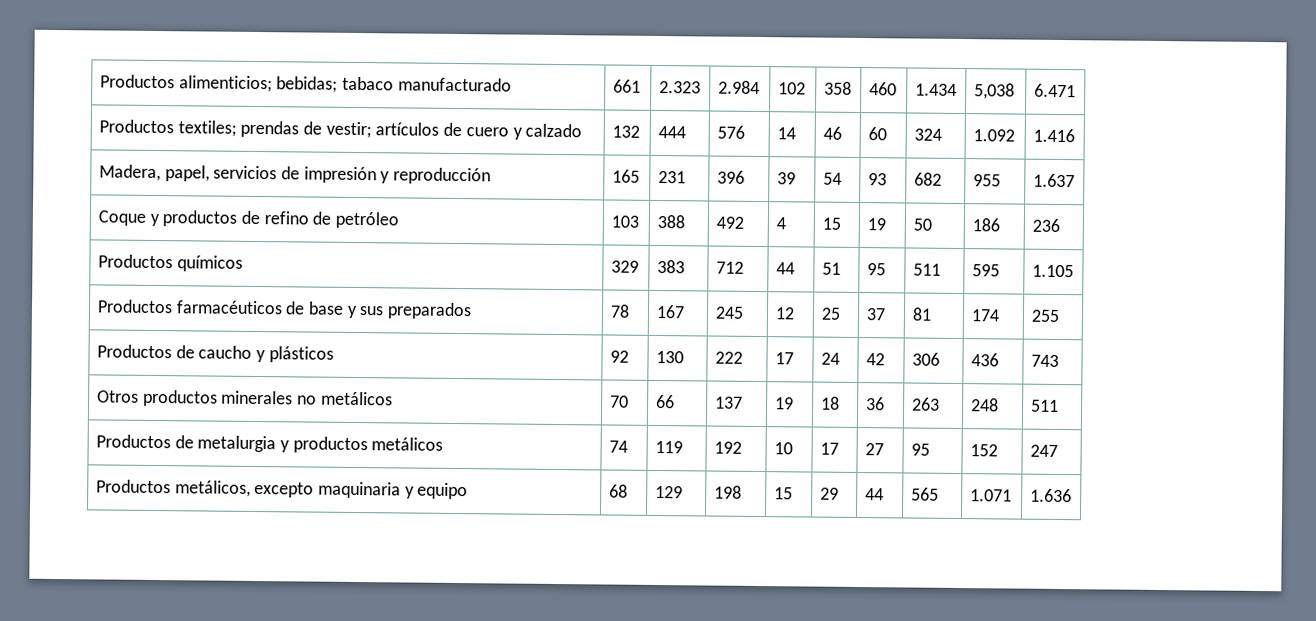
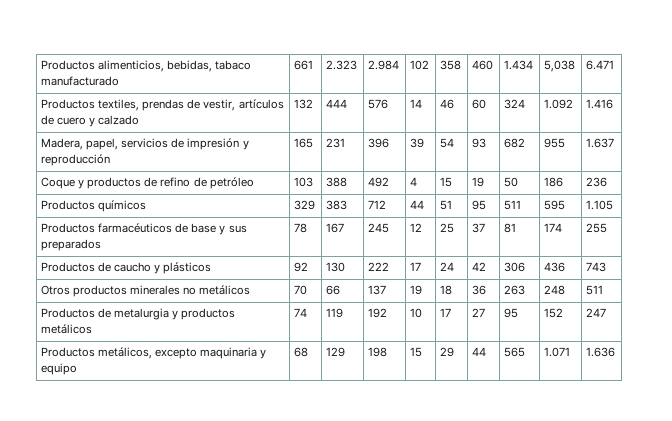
[99,74,339,93] Productos alimenticios; bebidas; -> [41,60,213,72] Productos alimenticios, bebidas,
[177,120,237,137] textiles; -> [98,99,140,111] textiles,
[325,121,372,139] vestir; -> [203,99,236,111] vestir,

